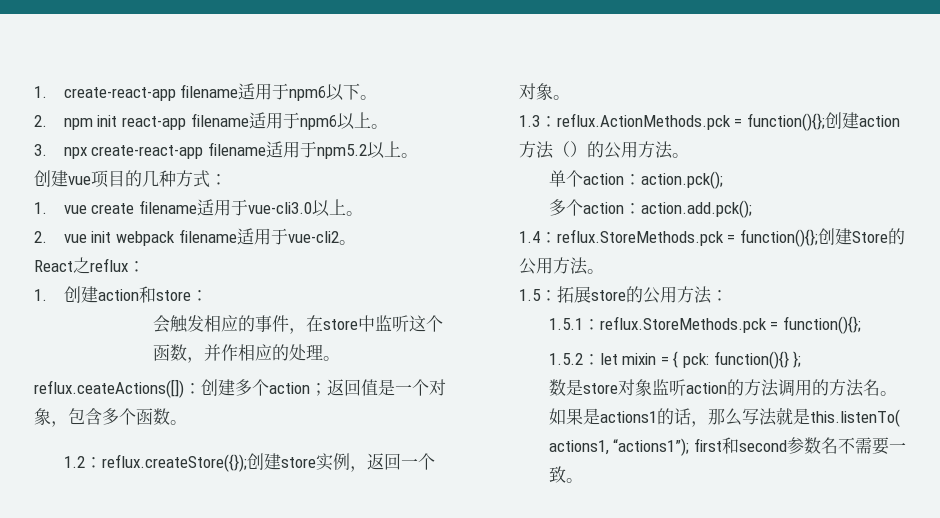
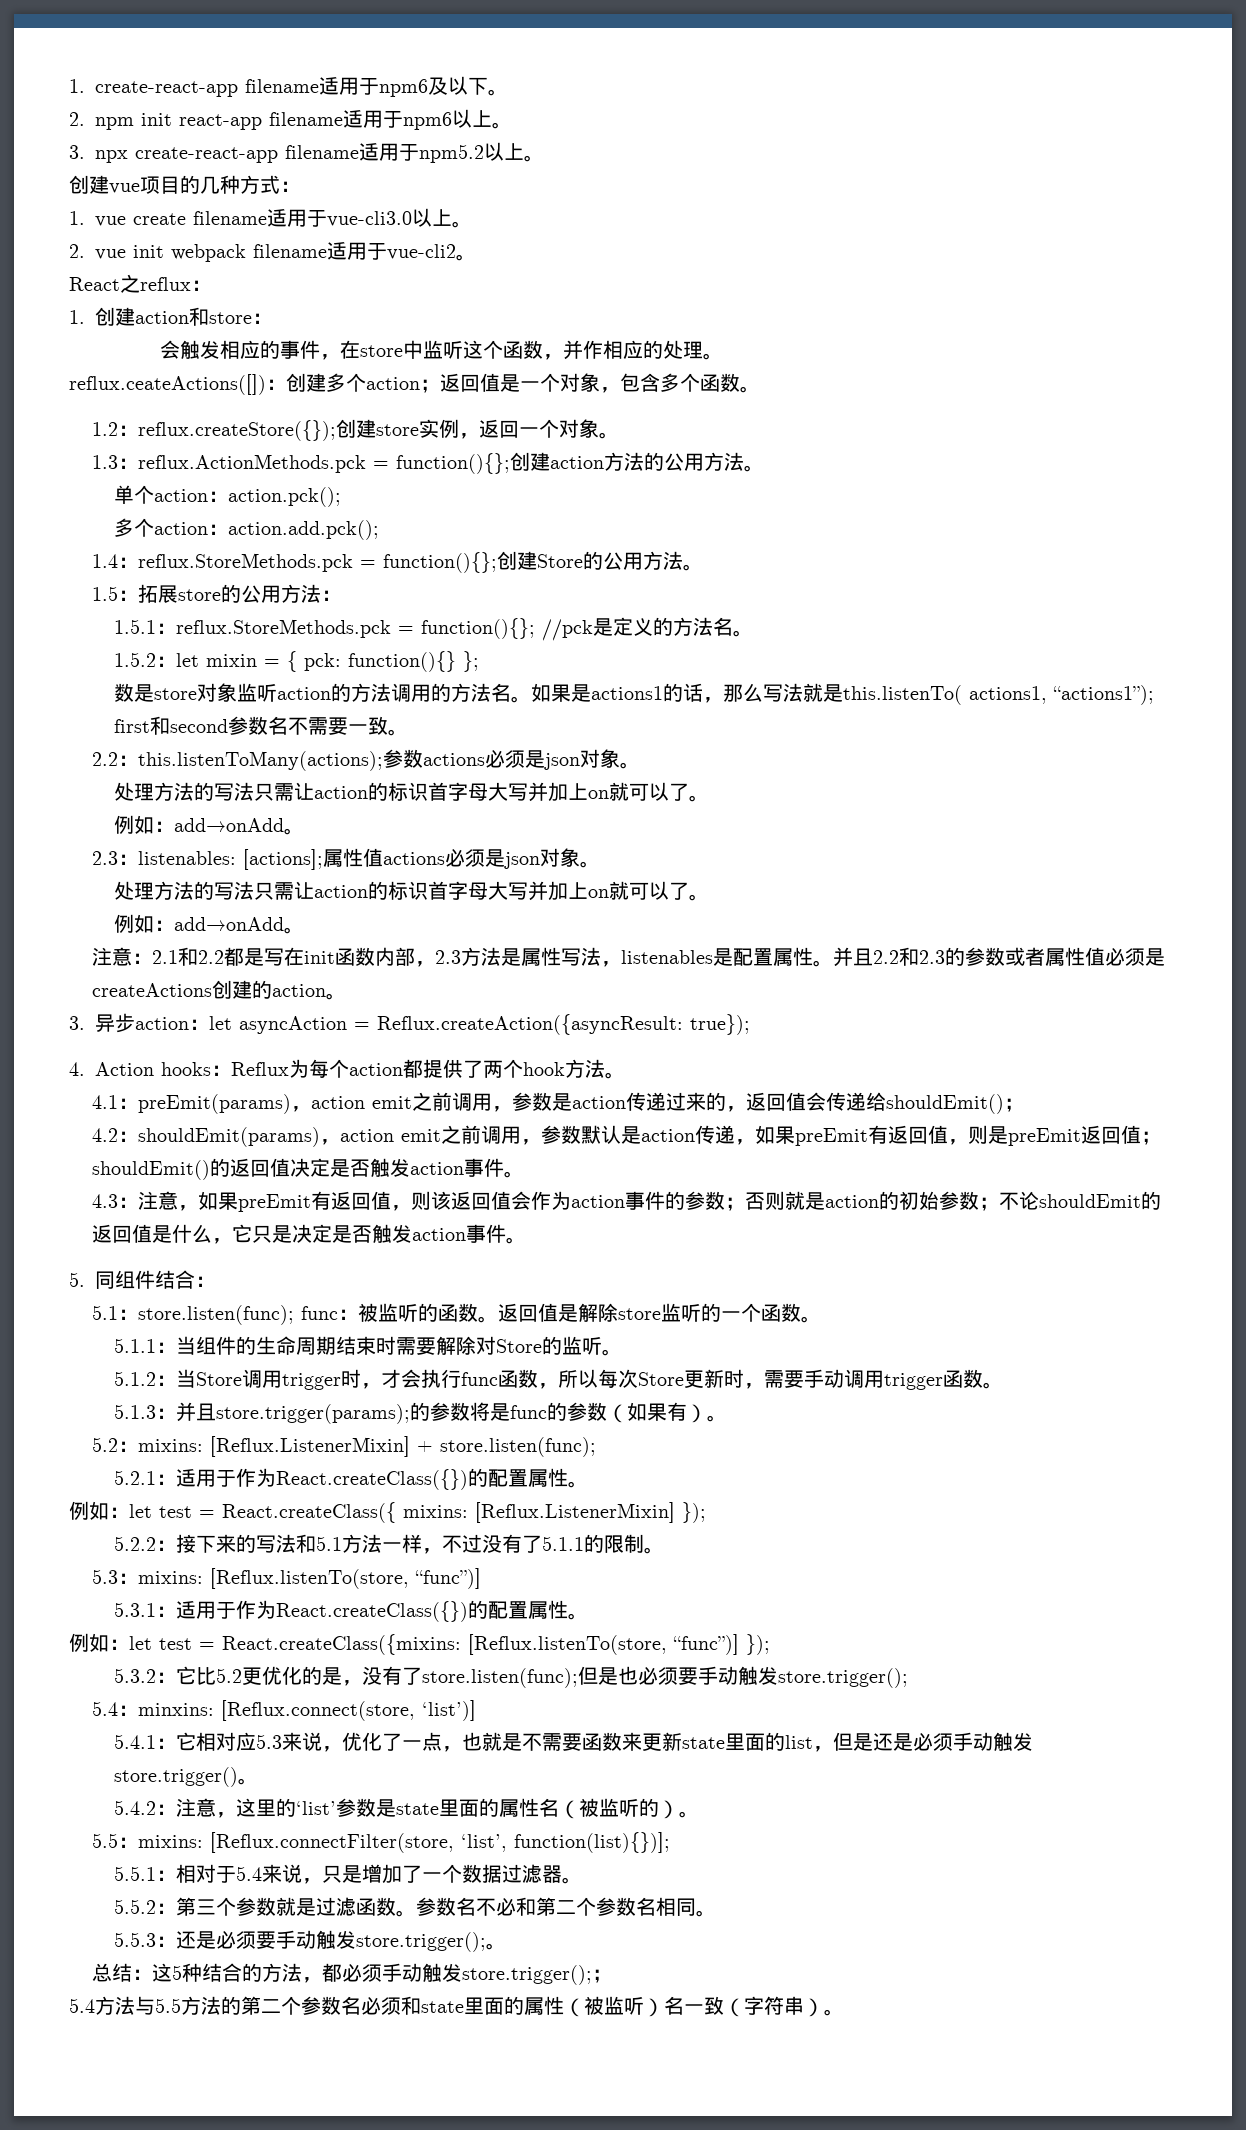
(327, 93) none -> [428,77,448,95] 及
[552,141,587,157] （） -> (644, 461) none
(861, 325) none -> [542,617,754,641] //pck是定义的方法名。
(583, 480) none -> [91,749,640,771] [114,782,710,802] [114,815,305,835] [91,848,600,870] [114,881,710,901] [114,914,305,934] [91,947,1165,967] [91,980,346,1000] [69,1013,750,1035] [69,1059,625,1079] [91,1092,1024,1114] [91,1125,1161,1147] [91,1158,524,1180] [91,1191,1161,1212] [91,1224,526,1244] [69,1270,215,1289] [91,1303,821,1325] [114,1336,623,1356] [114,1369,1004,1390] [114,1402,728,1424] [91,1436,596,1457] [114,1468,589,1490] [69,1501,706,1523] [114,1534,665,1554] [91,1568,481,1589] [114,1600,589,1622] [69,1633,770,1655] [114,1666,909,1688] [91,1700,476,1721] [114,1732,1034,1752] [114,1767,259,1787] [114,1798,700,1819] [91,1832,670,1853] [114,1864,583,1884] [114,1897,717,1917] [114,1930,507,1952] [91,1963,612,1985] [69,1996,844,2017] // 2.2：this.listenToMany(actions);参数actions必须是json对象。 // 处理方法的写法只需让action的标识首字母大写并加上on就可以了。 // 例如：add→onAdd。 // 2.3：listenables: [actions];属性值actions必须是json对象。 // 处理方法的写法只需让action的标识首字母大写并加上on就可以了。 // 例如：add→onAdd。 // 注意：2.1和2.2都是写在init函数内部，2.3方法是属性写法，listenables是配置属性。并且2.2和2.3的参数或者属性值必须是createActions创建的action。 // 3.异步action：let asyncAction = Reflux.createAction({asyncResult: true}); // 4. Action hooks：Reflux为每个action都提供了两个hook方法。 // 4.1：preEmit(params)，action emit之前调用，参数是action传递过来的，返回值会传递给shouldEmit()； // 4.2：shouldEmit(params)，action emit之前调用，参数默认是action传递，如果preEmit有返回值，则是preEmit返回值；shouldEmit()的返回值决定是否触发action事件。 // 4.3：注意，如果preEmit有返回值，则该返回值会作为action事件的参数；否则就是action的初始参数；不论shouldEmit的返回值是什么，它只是决定是否触发action事件。 // 5.同组件结合： // 5.1：store.listen(func); func：被监听的函数。返回值是解除store监听的一个函数。 // 5.1.1：当组件的生命周期结束时需要解除对Store的监听。 // 5.1.2：当Store调用trigger时，才会执行func函数，所以每次Store更新时，需要手动调用trigger函数。 // 5.1.3：并且store.trigger(params);的参数将是func的参数（如果有）。 // 5.2：mixins: [Reflux.ListenerMixin] + store.listen(func); // 5.2.1：适用于作为React.createClass({})的配置属性。 // 例如：let test = React.createClass({ mixins: [Reflux.ListenerMixin] }); // 5.2.2：接下来的写法和5.1方法一样，不过没有了5.1.1的限制。 // 5.3：mixins: [Reflux.listenTo(store, “func”)] // 5.3.1：适用于作为React.createClass({})的配置属性。 // 例如：let test = React.createClass({mixins: [Reflux.listenTo(store, “func”)] }); // 5.3.2：它比5.2更优化的是，没有了store.listen(func);但是也必须要手动触发store.trigger(); // 5.4：minxins: [Reflux.connect(store, ‘list’)] // 5.4.1：它相对应5.3来说，优化了一点，也就是不需要函数来更新state里面的list，但是还是必须手动触发store.trigger()。 // 5.4.2：注意，这里的‘list’参数是state里面的属性名（被监听的）。 // 5.5：mixins: [Reflux.connectFilter(store, ‘list’, function(list){})]; // 5.5.1：相对于5.4来说，只是增加了一个数据过滤器。 // 5.5.2：第三个参数就是过滤函数。参数名不必和第二个参数名相同。 // 5.5.3：还是必须要手动触发store.trigger();。 // 总结：这5种结合的方法，都必须手动触发store.trigger();； // 5.4方法与5.5方法的第二个参数名必须和state里面的属性（被监听）名一致（字符串）。

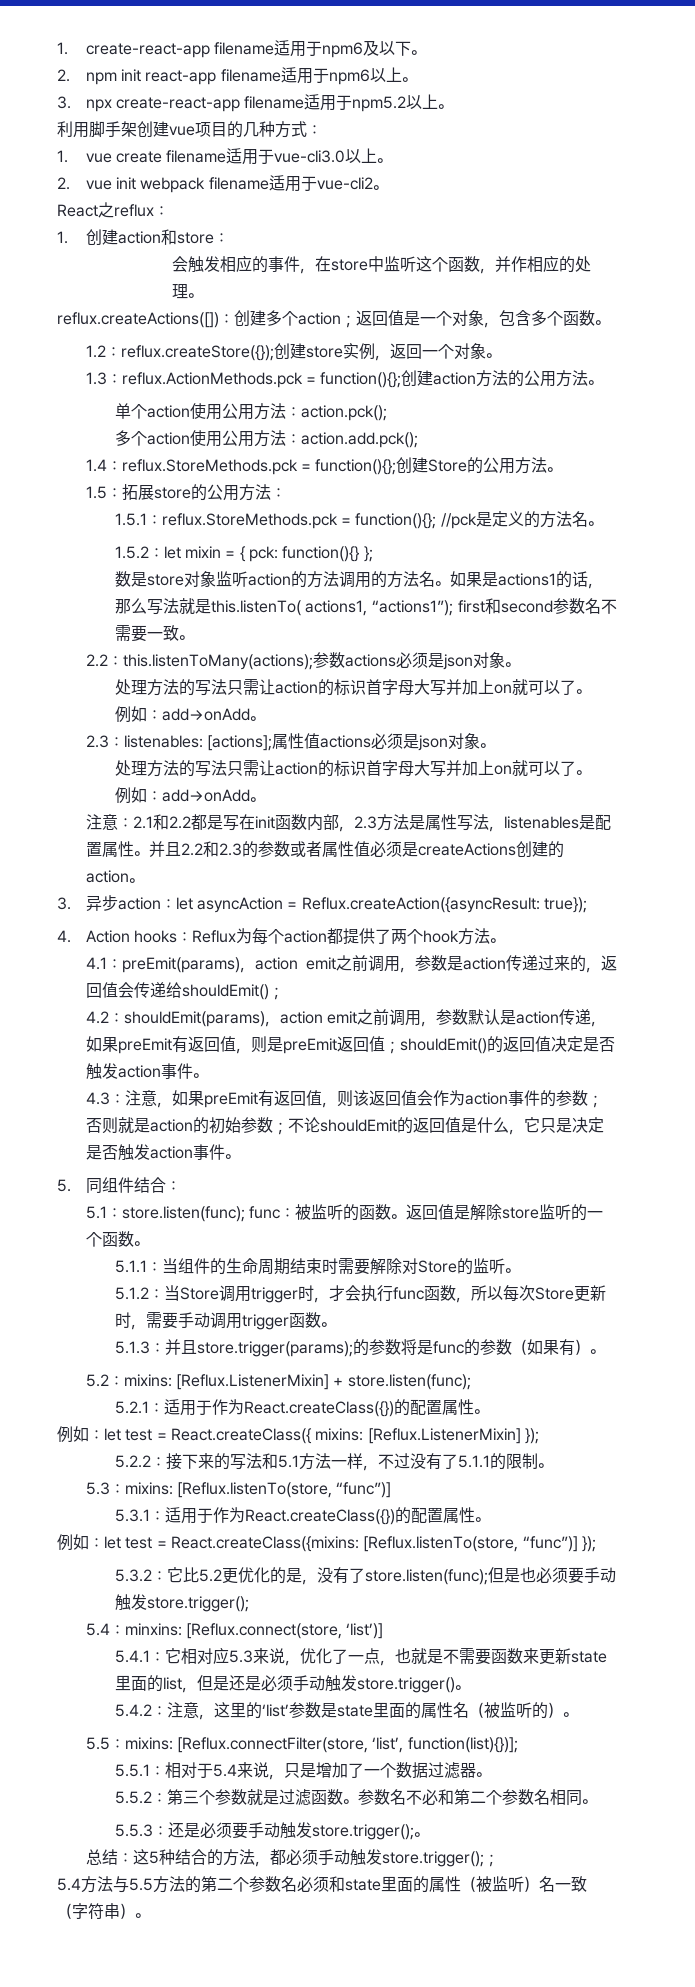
(544, 158) none -> [57,121,137,138] 利用脚手架
[69,374,266,395] reflux.ceateActions([]) -> [57,312,219,328] reflux.createActions([])
(209, 495) none -> [189,403,286,420] 使用公用方法
(209, 528) none -> [189,430,286,447] 使用公用方法

